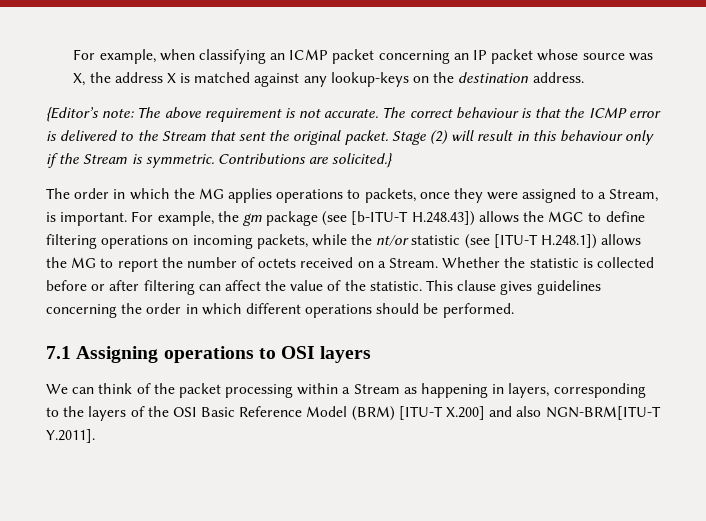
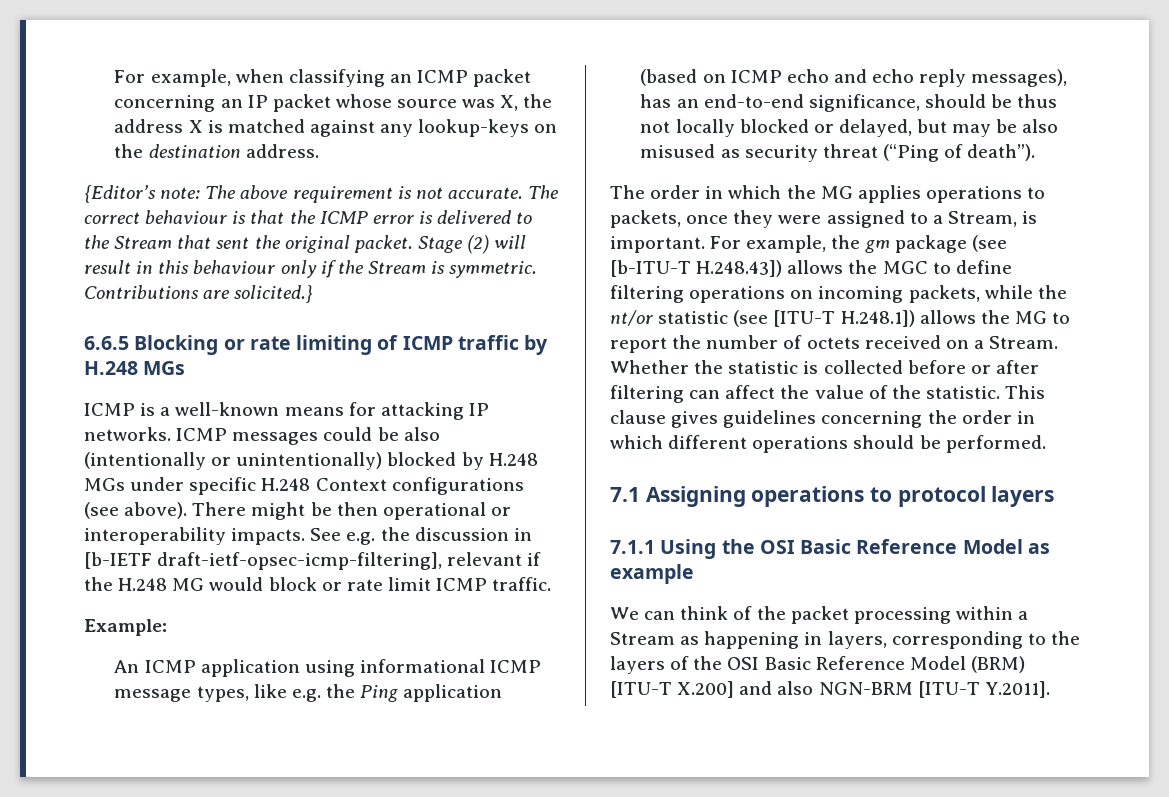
(393, 160) none -> [84,335,549,355] [84,361,186,375] [84,402,489,420] [84,427,440,445] [84,452,538,470] [84,477,524,495] [84,502,511,520] [84,527,532,545] [84,552,542,570] [84,577,552,591] [84,619,167,636] [114,659,542,677] [114,684,503,702] [640,69,1068,87] [640,94,1058,112] [640,119,1059,137] [640,144,1036,162] // 6.6.5 Blocking or rate limiting of ICMP traffic by H.248 MGs // ICMP is a well-known means for attacking IP networks. ICMP messages could be also (intentionally or unintentionally) blocked by H.248 MGs under specific H.248 Context configurations (see above). There might be then operational or interoperability impacts. See e.g. the discussion in [b-IETF draft-ietf-opsec-icmp-filtering], relevant if the H.248 MG would block or rate limit ICMP traffic. // Example: // An ICMP application using informational ICMP message types, like e.g. the Ping application (based on ICMP echo and echo reply messages), has an end-to-end significance, should be thus not locally blocked or delayed, but may be also misused as security threat (“Ping of death”).
[281,346,372,363] OSI layers -> [897,486,1055,507] [610,539,1050,559] [610,564,694,584] protocol layers // 7.1.1 Using the OSI Basic Reference Model as example
[545,406,661,420] NGN-BRM[ITU-T -> [818,681,980,698] NGN-BRM [ITU-T

